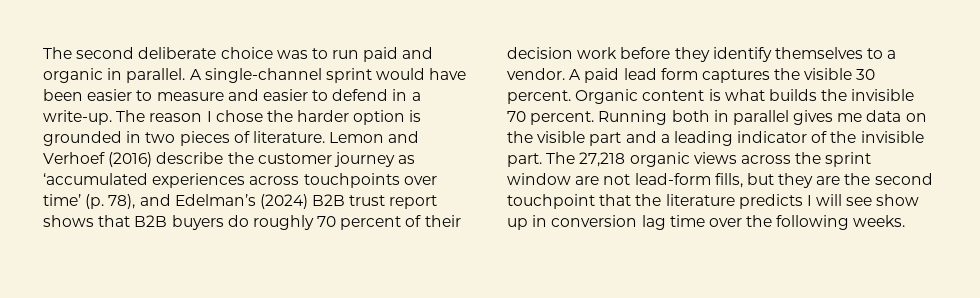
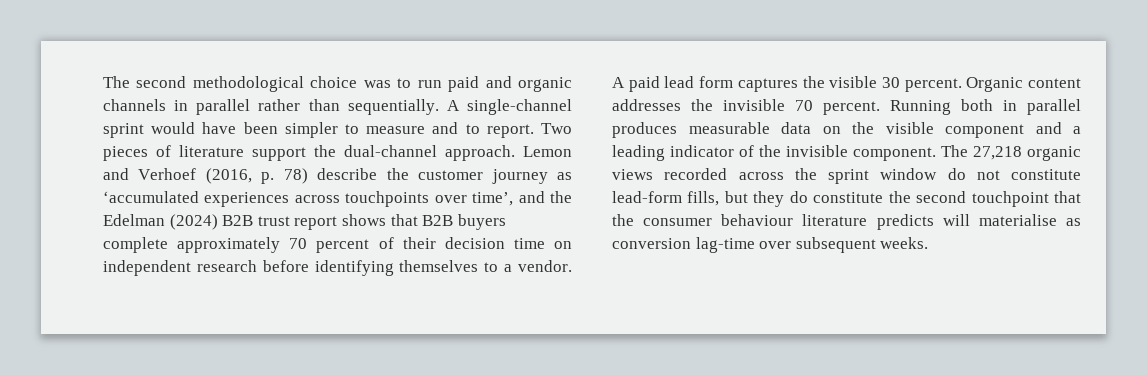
[138,47,217,59] deliberate -> [192,76,304,92] methodological
[107,68,186,83] in parallel. -> [103,99,439,115] channels in parallel rather than sequentially.
[87,89,133,101] easier -> [284,122,338,138] simpler
[262,89,421,101] [43,110,422,125] [43,131,420,146] [43,152,153,167] easier to defend in a write-up. The reason I chose the harder option is grounded in two pieces of literature. Lemon and Verhoef (2016) -> [465,123,572,138] [103,145,572,161] [103,168,308,184] to report. Two pieces of literature support the dual-channel approach. Lemon and Verhoef (2016, p. 78)
[43,194,256,209] time’ (p. 78), and Edelman’s -> [472,191,572,206] [103,214,165,226] time’, and the Edelman
[227,215,314,230] do roughly -> [103,237,281,253] complete approximately
[577,47,772,62] work before they identify -> [513,238,572,249] [103,260,394,276] time on independent research before identifying
[708,89,817,101] is what builds -> [612,99,681,111] addresses
[793,110,863,125] gives me -> [612,122,770,138] produces measurable
[589,132,622,146] part -> [945,124,1024,138] component
[507,153,542,167] part. -> [853,147,936,161] component.
(737, 158) none -> [664,168,728,180] recorded
[575,174,631,185] are not -> [947,168,1081,180] do not constitute
[816,176,841,185] are -> [789,191,884,203] do constitute
[665,194,920,209] [507,215,850,230] literature predicts I will see show up in conversion lag time over the following -> [643,214,1081,230] [612,237,876,253] consumer behaviour literature predicts will materialise as conversion lag-time over subsequent

